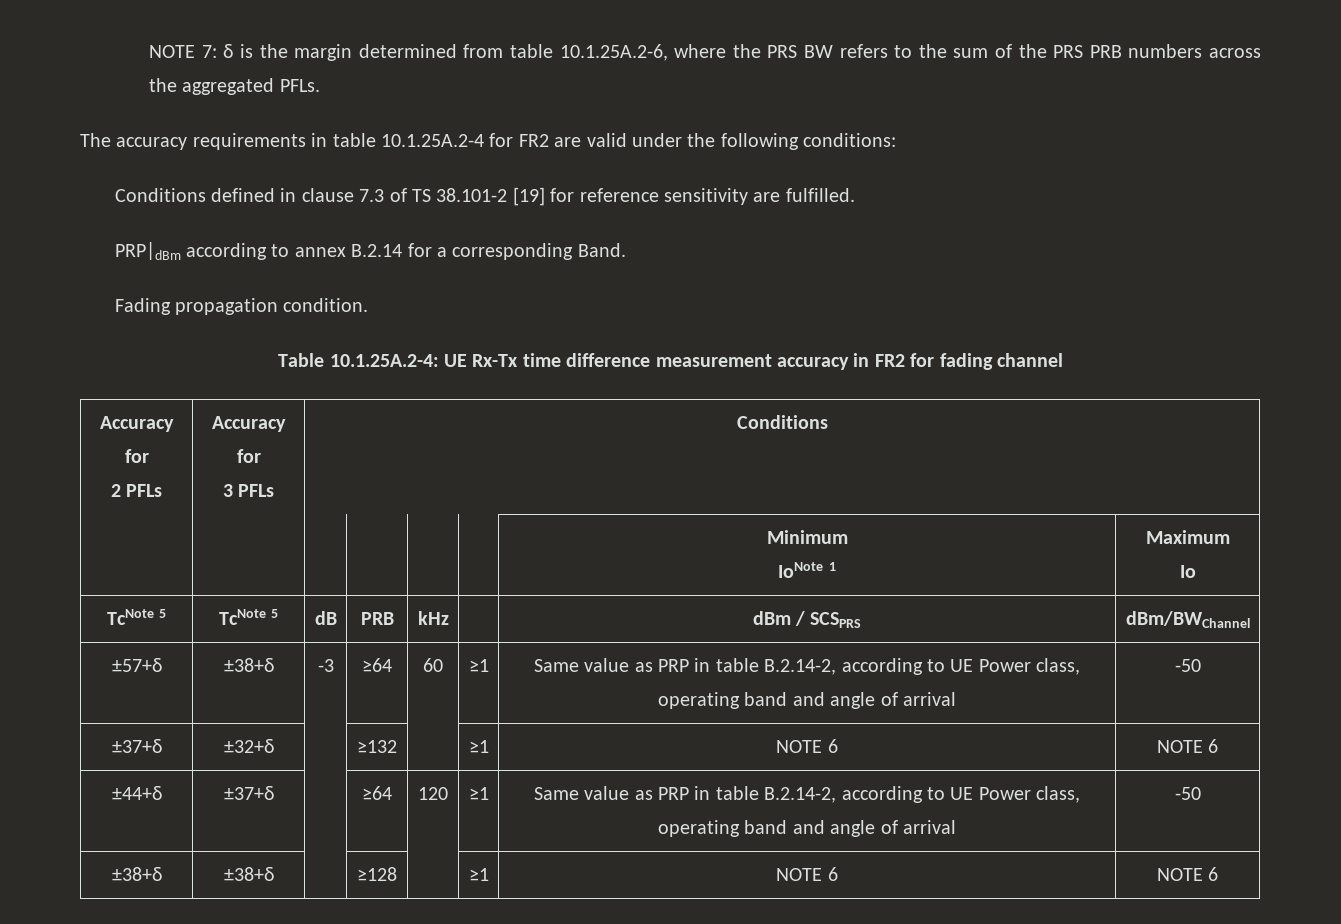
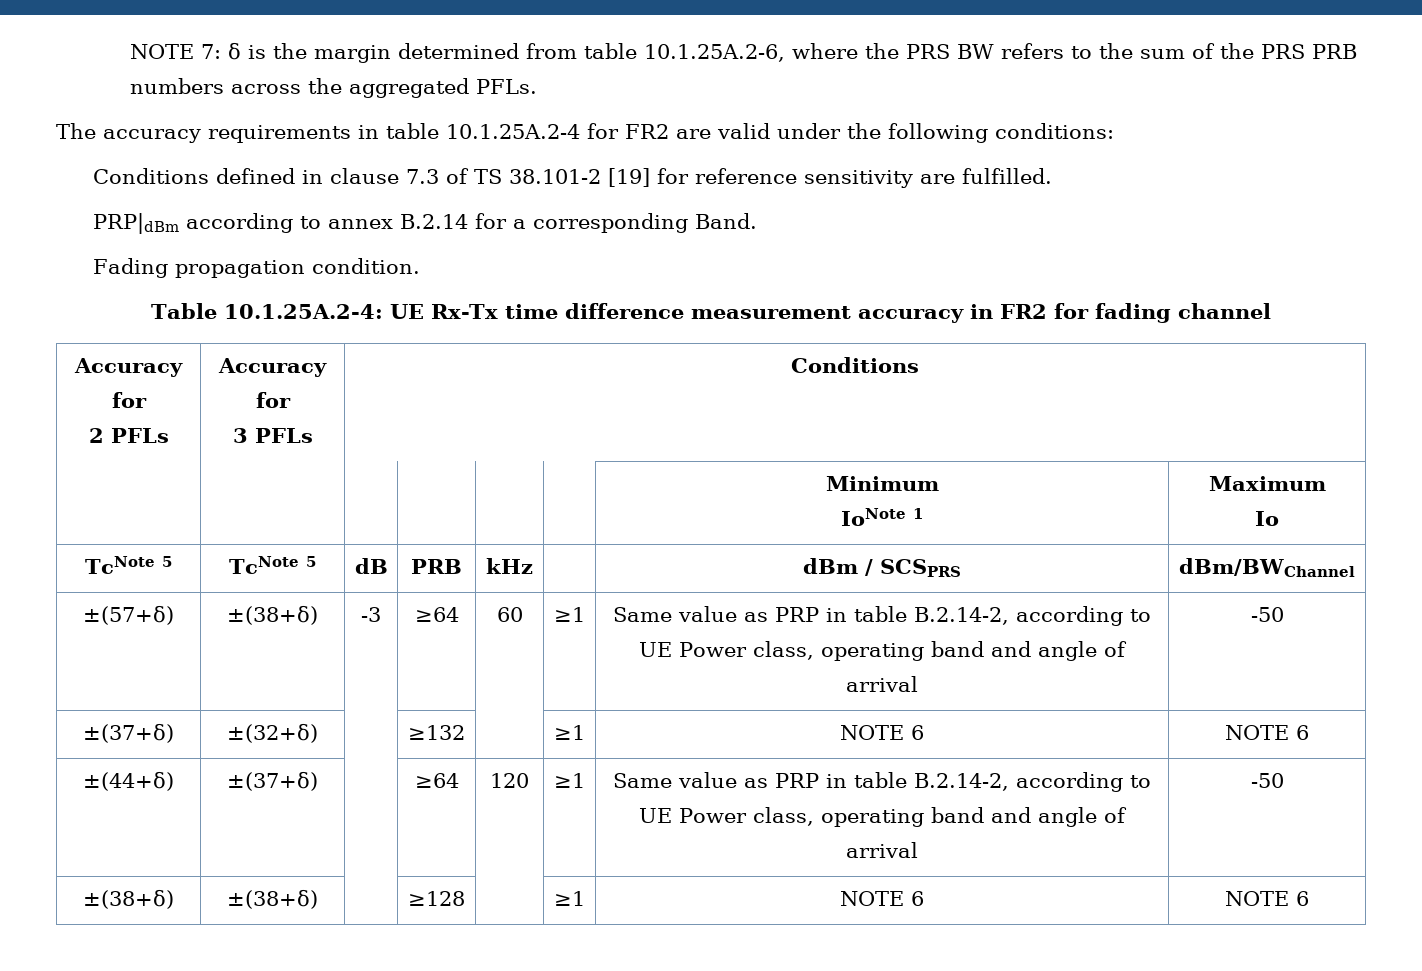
[111,658,162,672] [223,658,274,672] ±57+δ | ±38+δ -> [83,605,174,625] [227,605,318,625] ±(57+δ) | ±(38+δ)
[111,739,162,753] [223,739,274,753] ±37+δ | ±32+δ -> [83,723,174,743] [227,723,318,743] ±(37+δ) | ±(32+δ)
[111,786,162,800] [223,786,274,800] ±44+δ | ±37+δ -> [83,771,174,791] [227,771,318,791] ±(44+δ) | ±(37+δ)
[111,867,162,881] [223,867,274,881] ±38+δ | ±38+δ -> [83,889,174,909] [227,889,318,909] ±(38+δ) | ±(38+δ)

